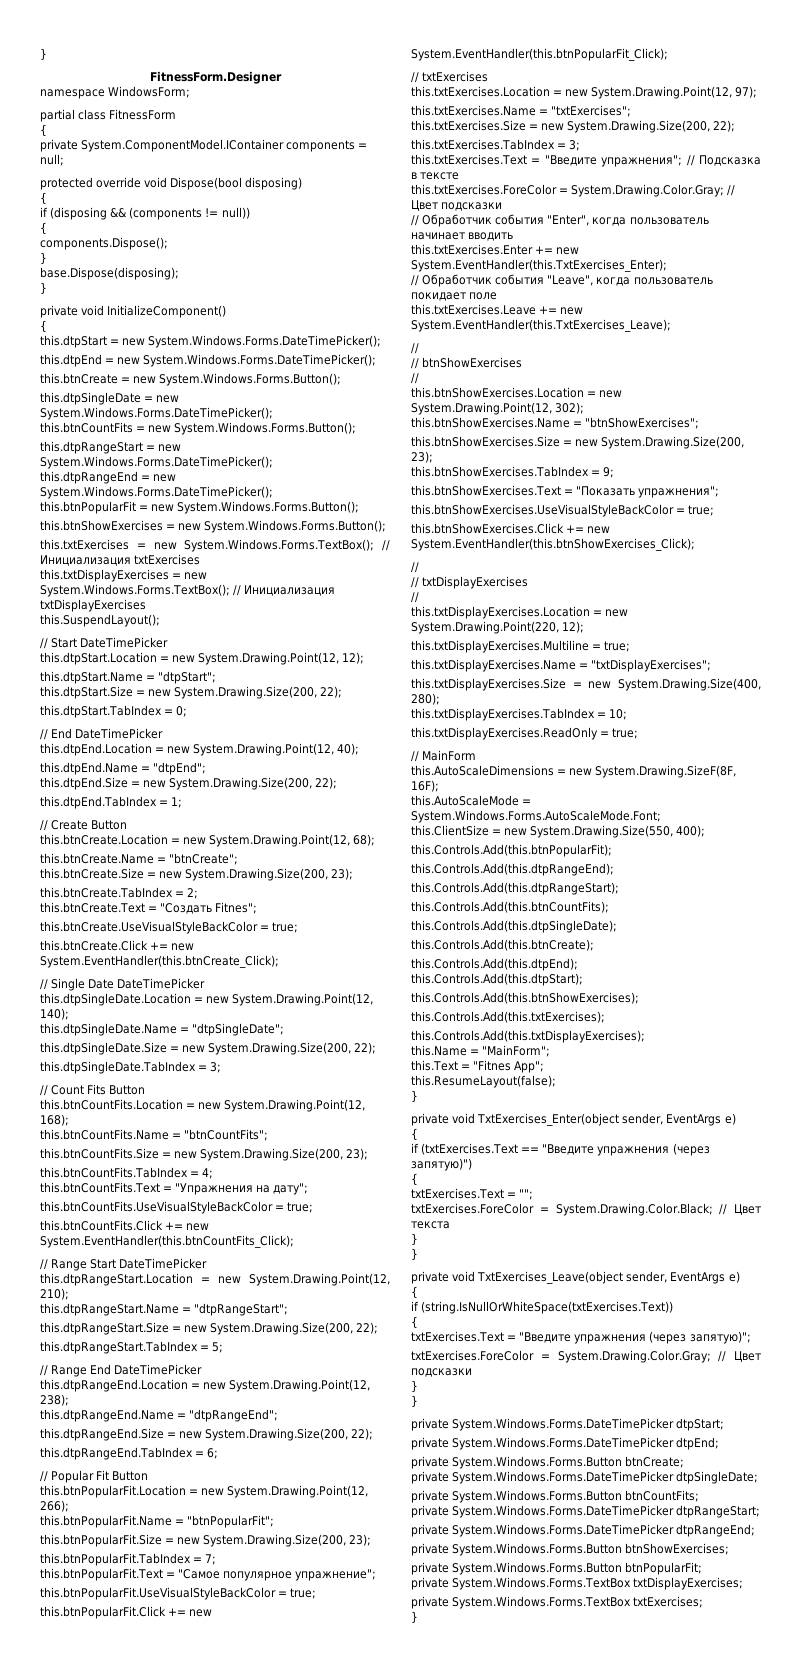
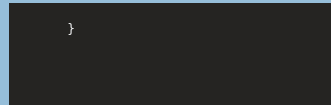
[40,48,47,60] [149,71,282,84] [40,86,191,99] [40,109,177,122] [40,124,47,136] [40,139,368,152] [40,154,64,166] [40,177,303,190] [40,192,47,204] [40,207,250,220] [40,222,47,234] [40,237,168,250] [40,252,47,264] [40,267,179,280] [40,282,47,294] [40,305,227,318] [40,320,47,332] [40,335,382,348] [40,354,377,367] [40,373,342,386] [40,392,180,405] [40,407,273,420] [40,422,357,435] [40,441,182,454] [40,456,273,469] [40,471,177,484] [40,486,273,499] [40,501,360,514] [40,520,387,533] [40,539,390,552] [40,554,201,566] [40,569,208,582] [40,584,336,597] [40,599,146,612] [40,614,160,627] [40,637,169,649] [40,652,365,665] [40,671,217,684] [40,686,343,699] [40,705,188,718] [40,728,164,740] [40,743,360,756] [40,762,207,775] [40,777,338,790] [40,796,183,809] [40,820,128,831] [40,834,376,847] [40,853,239,865] [40,868,354,881] [40,887,199,899] [40,902,258,914] [40,921,299,934] [40,940,195,951] [40,955,279,968] [40,978,206,991] [40,993,374,1006] [40,1008,69,1020] [40,1023,285,1036] [40,1042,377,1055] [40,1061,222,1074] [40,1084,146,1096] [40,1099,366,1112] [40,1114,69,1126] [40,1129,269,1141] [40,1148,369,1161] [40,1167,214,1179] [40,1182,309,1195] [40,1201,314,1214] [40,1220,210,1231] [40,1235,294,1248] [40,1258,208,1271] [40,1273,390,1286] [40,1288,69,1300] [40,1303,289,1316] [40,1322,379,1335] [40,1341,224,1354] [40,1364,203,1377] [40,1379,371,1392] [40,1394,69,1406] [40,1409,279,1422] [40,1428,374,1441] [40,1447,219,1460] [40,1470,149,1483] [40,1485,369,1498] [40,1500,69,1512] [40,1515,275,1528] [40,1534,372,1547] [40,1553,217,1566] [40,1568,377,1581] [40,1587,317,1600] [40,1606,213,1619] [411,48,668,61] [411,71,489,83] [411,86,758,99] [411,105,632,117] [411,120,736,133] [411,139,581,151] [411,154,761,167] [411,172,460,180] [411,184,736,197] [411,200,503,211] [411,214,709,227] [411,232,514,241] [411,244,580,255] [411,259,667,272] [411,274,713,287] [411,292,498,301] [411,304,584,315] [411,319,671,332] [411,343,419,354] [411,357,523,369] [411,373,419,384] [411,387,623,398] [411,402,585,415] [411,417,700,429] [411,436,745,449] [411,451,433,463] [411,466,615,478] [411,485,720,498] [411,504,715,517] [411,523,611,534] [411,538,695,551] [411,562,419,573] [411,576,529,589] [411,592,419,603] [411,606,629,619] [411,621,585,634] [411,640,631,653] [411,659,712,672] [411,678,761,691] [411,693,440,705] [411,708,628,721] [411,727,639,740] [411,750,477,762] [411,765,737,778] [411,780,439,792] [411,795,532,806] [411,810,661,823] [411,825,706,838] [411,844,612,857] [411,863,614,876] [411,882,619,895] [411,901,609,913] [411,920,617,933] [411,939,594,951] [411,958,578,971] [411,973,583,986] [411,992,639,1004] [411,1011,605,1023] [411,1030,645,1043] [411,1045,551,1057] [411,1060,545,1073] [411,1075,556,1088] [411,1090,418,1102] [411,1113,736,1126] [411,1128,418,1140] [411,1143,710,1156] [411,1158,472,1171] [411,1173,418,1185] [411,1188,534,1200] [411,1203,761,1216] [411,1221,450,1229] [411,1233,418,1245] [411,1248,418,1260] [411,1271,740,1284] [411,1286,418,1298] [411,1301,674,1314] [411,1316,418,1328] [411,1331,751,1344] [411,1350,761,1363] [411,1368,472,1377] [411,1380,418,1392] [411,1395,418,1407] [411,1418,725,1431] [411,1437,720,1450] [411,1456,685,1469] [411,1471,759,1484] [411,1490,700,1503] [411,1505,761,1518] [411,1524,756,1537] [411,1543,730,1556] [411,1562,703,1575] [411,1577,744,1590] [411,1596,704,1609] [411,1611,418,1623] } // FitnessForm.Designer // namespace WindowsForm; // partial class FitnessForm // { // private System.ComponentModel.IContainer components = null; // protected override void Dispose(bool disposing) // { // if (disposing && (components != null)) // { // components.Dispose(); // } // base.Dispose(disposing); // } // private void InitializeComponent() // { // this.dtpStart = new System.Windows.Forms.DateTimePicker(); // this.dtpEnd = new System.Windows.Forms.DateTimePicker(); // this.btnCreate = new System.Windows.Forms.Button(); // this.dtpSingleDate = new System.Windows.Forms.DateTimePicker(); // this.btnCountFits = new System.Windows.Forms.Button(); // this.dtpRangeStart = new System.Windows.Forms.DateTimePicker(); // this.dtpRangeEnd = new System.Windows.Forms.DateTimePicker(); // this.btnPopularFit = new System.Windows.Forms.Button(); // this.btnShowExercises = new System.Windows.Forms.Button(); // this.txtExercises = new System.Windows.Forms.TextBox(); // Инициализация txtExercises // this.txtDisplayExercises = new System.Windows.Forms.TextBox(); // Инициализация txtDisplayExercises // this.SuspendLayout(); // // Start DateTimePicker // this.dtpStart.Location = new System.Drawing.Point(12, 12); // this.dtpStart.Name = "dtpStart"; // this.dtpStart.Size = new System.Drawing.Size(200, 22); // this.dtpStart.TabIndex = 0; // // End DateTimePicker // this.dtpEnd.Location = new System.Drawing.Point(12, 40); // this.dtpEnd.Name = "dtpEnd"; // this.dtpEnd.Size = new System.Drawing.Size(200, 22); // this.dtpEnd.TabIndex = 1; // // Create Button // this.btnCreate.Location = new System.Drawing.Point(12, 68); // this.btnCreate.Name = "btnCreate"; // this.btnCreate.Size = new System.Drawing.Size(200, 23); // this.btnCreate.TabIndex = 2; // this.btnCreate.Text = "Создать Fitnes"; // this.btnCreate.UseVisualStyleBackColor = true; // this.btnCreate.Click += new System.EventHandler(this.btnCreate_Click); // // Single Date DateTimePicker // this.dtpSingleDate.Location = new System.Drawing.Point(12, 140); // this.dtpSingleDate.Name = "dtpSingleDate"; // this.dtpSingleDate.Size = new System.Drawing.Size(200, 22); // this.dtpSingleDate.TabIndex = 3; // // Count Fits Button // this.btnCountFits.Location = new System.Drawing.Point(12, 168); // this.btnCountFits.Name = "btnCountFits"; // this.btnCountFits.Size = new System.Drawing.Size(200, 23); // this.btnCountFits.TabIndex = 4; // this.btnCountFits.Text = "Упражнения на дату"; // this.btnCountFits.UseVisualStyleBackColor = true; // this.btnCountFits.Click += new System.EventHandler(this.btnCountFits_Click); // // Range Start DateTimePicker // this.dtpRangeStart.Location = new System.Drawing.Point(12, 210); // this.dtpRangeStart.Name = "dtpRangeStart"; // this.dtpRangeStart.Size = new System.Drawing.Size(200, 22); // this.dtpRangeStart.TabIndex = 5; // // Range End DateTimePicker // this.dtpRangeEnd.Location = new System.Drawing.Point(12, 238); // this.dtpRangeEnd.Name = "dtpRangeEnd"; // this.dtpRangeEnd.Size = new System.Drawing.Size(200, 22); // this.dtpRangeEnd.TabIndex = 6; // // Popular Fit Button // this.btnPopularFit.Location = new System.Drawing.Point(12, 266); // this.btnPopularFit.Name = "btnPopularFit"; // this.btnPopularFit.Size = new System.Drawing.Size(200, 23); // this.btnPopularFit.TabIndex = 7; // this.btnPopularFit.Text = "Самое популярное упражнение"; // this.btnPopularFit.UseVisualStyleBackColor = true; // this.btnPopularFit.Click += new System.EventHandler(this.btnPopularFit_Click); // // txtExercises // this.txtExercises.Location = new System.Drawing.Point(12, 97); // this.txtExercises.Name = "txtExercises"; // this.txtExercises.Size = new System.Drawing.Size(200, 22); // this.txtExercises.TabIndex = 3; // this.txtExercises.Text = "Введите упражнения"; // Подсказка в тексте // this.txtExercises.ForeColor = System.Drawing.Color.Gray; // Цвет подсказки // // Обработчик события "Enter", когда пользователь начинает вводить // this.txtExercises.Enter += new System.EventHandler(this.TxtExercises_Enter); // // Обработчик события "Leave", когда пользователь покидает поле // this.txtExercises.Leave += new System.EventHandler(this.TxtExercises_Leave); // // // // btnShowExercises // // // this.btnShowExercises.Location = new System.Drawing.Point(12, 302); // this.btnShowExercises.Name = "btnShowExercises"; // this.btnShowExercises.Size = new System.Drawing.Size(200, 23); // this.btnShowExercises.TabIndex = 9; // this.btnShowExercises.Text = "Показать упражнения"; // this.btnShowExercises.UseVisualStyleBackColor = true; // this.btnShowExercises.Click += new System.EventHandler(this.btnShowExercises_Click); // // // // txtDisplayExercises // // // this.txtDisplayExercises.Location = new System.Drawing.Point(220, 12); // this.txtDisplayExercises.Multiline = true; // this.txtDisplayExercises.Name = "txtDisplayExercises"; // this.txtDisplayExercises.Size = new System.Drawing.Size(400, 280); // this.txtDisplayExercises.TabIndex = 10; // this.txtDisplayExercises.ReadOnly = true; // // MainForm // this.AutoScaleDimensions = new System.Drawing.SizeF(8F, 16F); // this.AutoScaleMode = System.Windows.Forms.AutoScaleMode.Font; // this.ClientSize = new System.Drawing.Size(550, 400); // this.Controls.Add(this.btnPopularFit); // this.Controls.Add(this.dtpRangeEnd); // this.Controls.Add(this.dtpRangeStart); // this.Controls.Add(this.btnCountFits); // this.Controls.Add(this.dtpSingleDate); // this.Controls.Add(this.btnCreate); // this.Controls.Add(this.dtpEnd); // this.Controls.Add(this.dtpStart); // this.Controls.Add(this.btnShowExercises); // this.Controls.Add(this.txtExercises); // this.Controls.Add(this.txtDisplayExercises); // this.Name = "MainForm"; // this.Text = "Fitnes App"; // this.ResumeLayout(false); // } // private void TxtExercises_Enter(object sender, EventArgs e) // { // if (txtExercises.Text == "Введите упражнения (через запятую)") // { // txtExercises.Text = ""; // txtExercises.ForeColor = System.Drawing.Color.Black; // Цвет текста // } // } // private void TxtExercises_Leave(object sender, EventArgs e) // { // if (string.IsNullOrWhiteSpace(txtExercises.Text)) // { // txtExercises.Text = "Введите упражнения (через запятую)"; // txtExercises.ForeColor = System.Drawing.Color.Gray; // Цвет подсказки // } // } // private System.Windows.Forms.DateTimePicker dtpStart; // private System.Windows.Forms.DateTimePicker dtpEnd; // private System.Windows.Forms.Button btnCreate; // private System.Windows.Forms.DateTimePicker dtpSingleDate; // private System.Windows.Forms.Button btnCountFits; // private System.Windows.Forms.DateTimePicker dtpRangeStart; // private System.Windows.Forms.DateTimePicker dtpRangeEnd; // private System.Windows.Forms.Button btnShowExercises; // private System.Windows.Forms.Button btnPopularFit; // private System.Windows.Forms.TextBox txtDisplayExercises; // private System.Windows.Forms.TextBox txtExercises; // } -> [67,23,75,35] }

